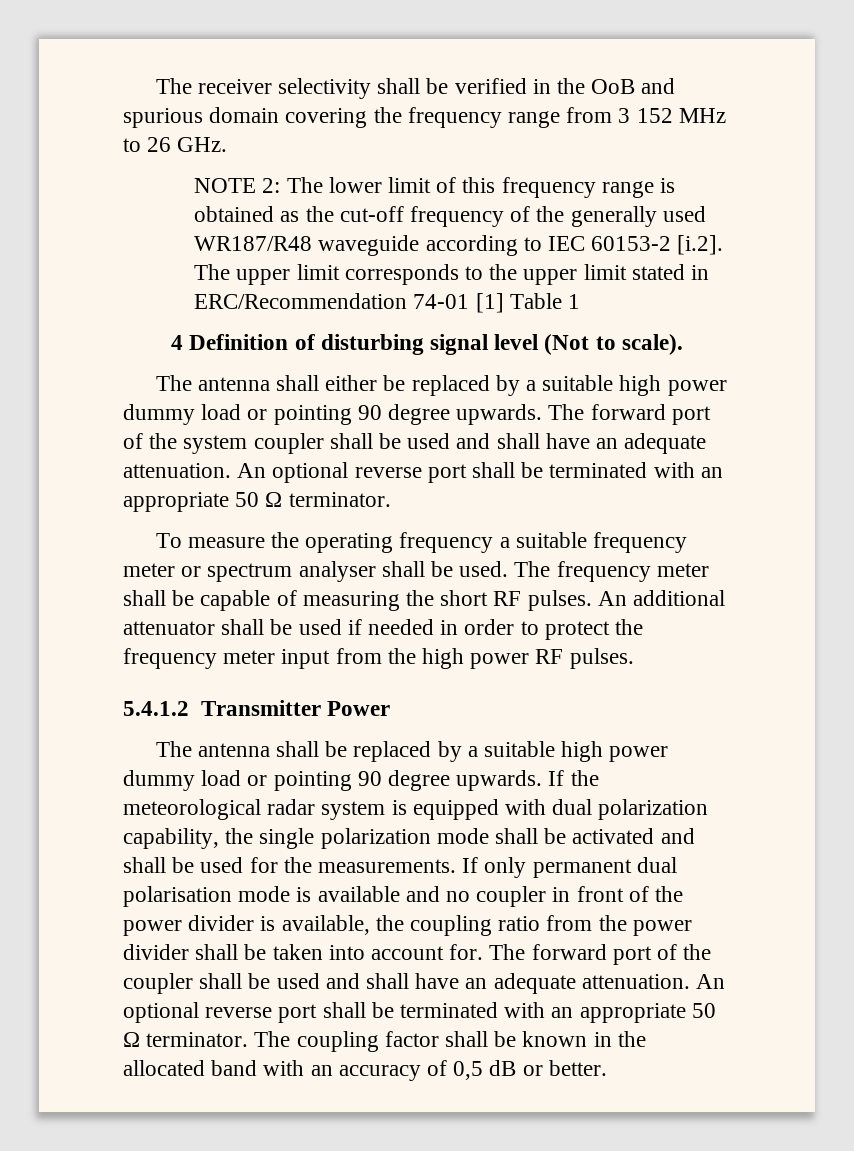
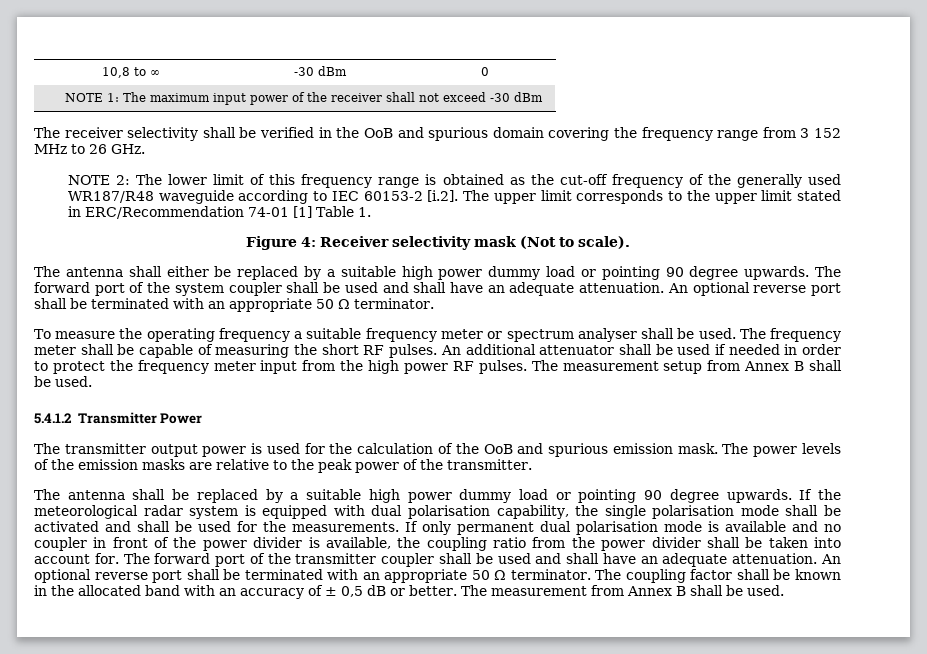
(155, 86) none -> [101,67,160,78] [294,66,347,76] [480,67,489,76] [64,92,543,105] 10,8 to ∞ | -30 dBm | 0 // NOTE 1: The maximum input power of the receiver shall not exceed -30 dBm //
[568,294,581,309] [171,334,539,355] 1 // 4 Definition of disturbing signal level -> [357,207,371,217] [245,236,516,250] 1. // Figure 4: Receiver selectivity mask
[123,700,390,716] // 5.4.1.2 Transmitter Power -> [531,360,843,374] [34,376,92,387] [34,412,203,424] [34,443,842,457] [34,459,532,473] The measurement setup from Annex B shall be used. // 5.4.1.2 Transmitter Power // The transmitter output power is used for the calculation of the OoB and spurious emission mask. The power levels of the emission masks are relative to the peak power of the transmitter.
[598,799,709,820] polarization -> [408,505,491,519] polarisation
[320,828,431,849] polarization -> [652,505,735,519] polarisation
(712, 952) none -> [295,553,377,564] transmitter
(448, 1068) none -> [325,587,337,596] ±
(607, 1068) none -> [460,585,784,596] The measurement from Annex B shall be used.

